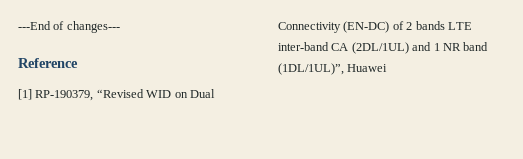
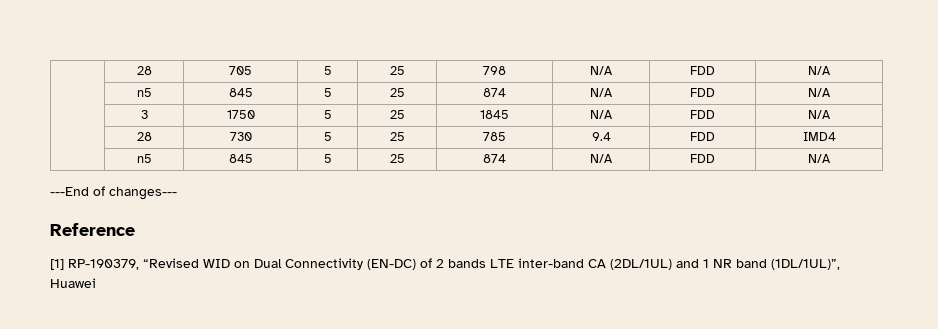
(18, 25) none -> [136,66,152,75] [229,66,252,75] [323,66,332,75] [389,66,405,75] [483,66,506,75] [590,66,613,75] [690,66,715,75] [808,66,831,75] [136,88,152,97] [228,88,253,97] [323,88,332,97] [389,88,405,97] [483,88,506,97] [590,88,613,97] [690,88,715,97] [808,88,831,97] [140,110,148,119] [226,110,255,119] [323,110,332,119] [389,110,405,119] [480,110,509,119] [590,110,613,119] [690,110,715,119] [808,110,831,119] [136,132,152,141] [229,132,252,141] [323,132,332,141] [389,132,405,141] [483,132,506,141] [591,132,611,141] [690,132,715,141] [802,132,836,141] [136,154,152,163] [228,154,253,163] [323,154,332,163] [389,154,405,163] [483,154,506,163] [590,154,613,163] [690,154,715,163] [808,154,831,163] | 28 | 705 | 5 | 25 | 798 | N/A | FDD | N/A // | n5 | 845 | 5 | 25 | 874 | N/A | FDD | N/A // | 3 | 1750 | 5 | 25 | 1845 | N/A | FDD | N/A // | 28 | 730 | 5 | 25 | 785 | 9.4 | FDD | IMD4 // | n5 | 845 | 5 | 25 | 874 | N/A | FDD | N/A //

